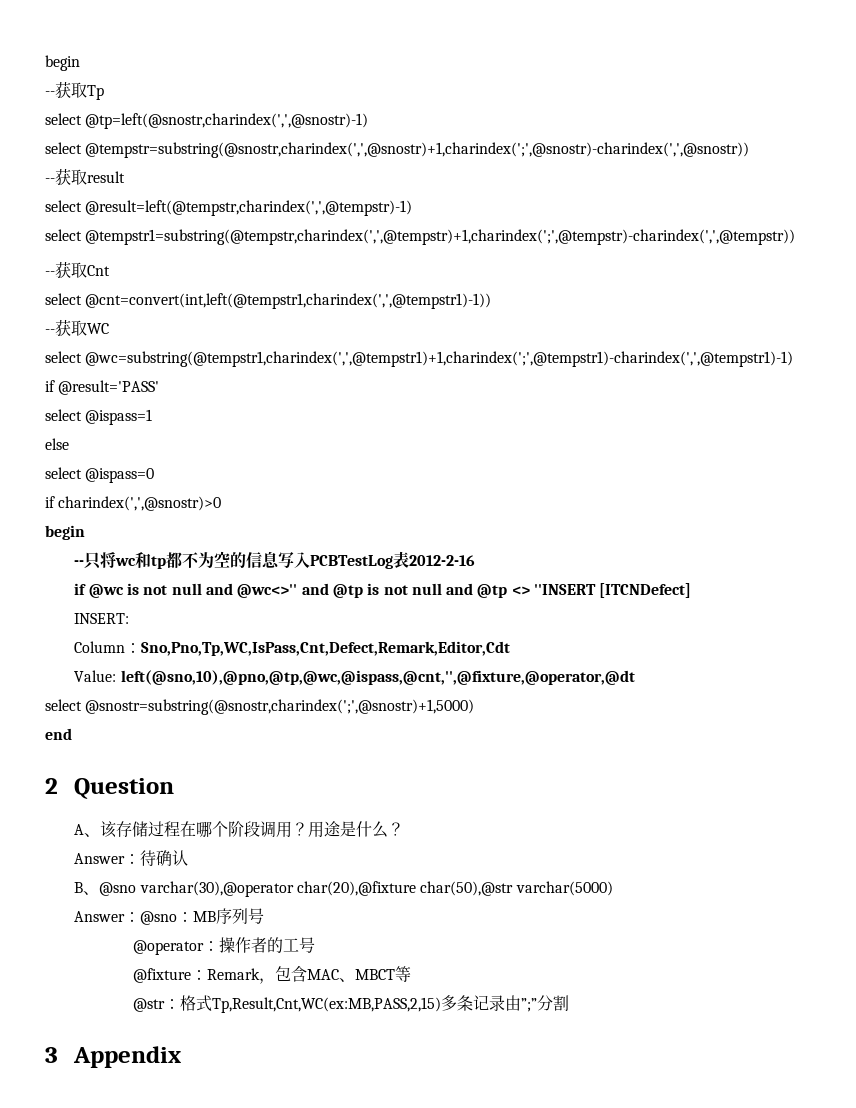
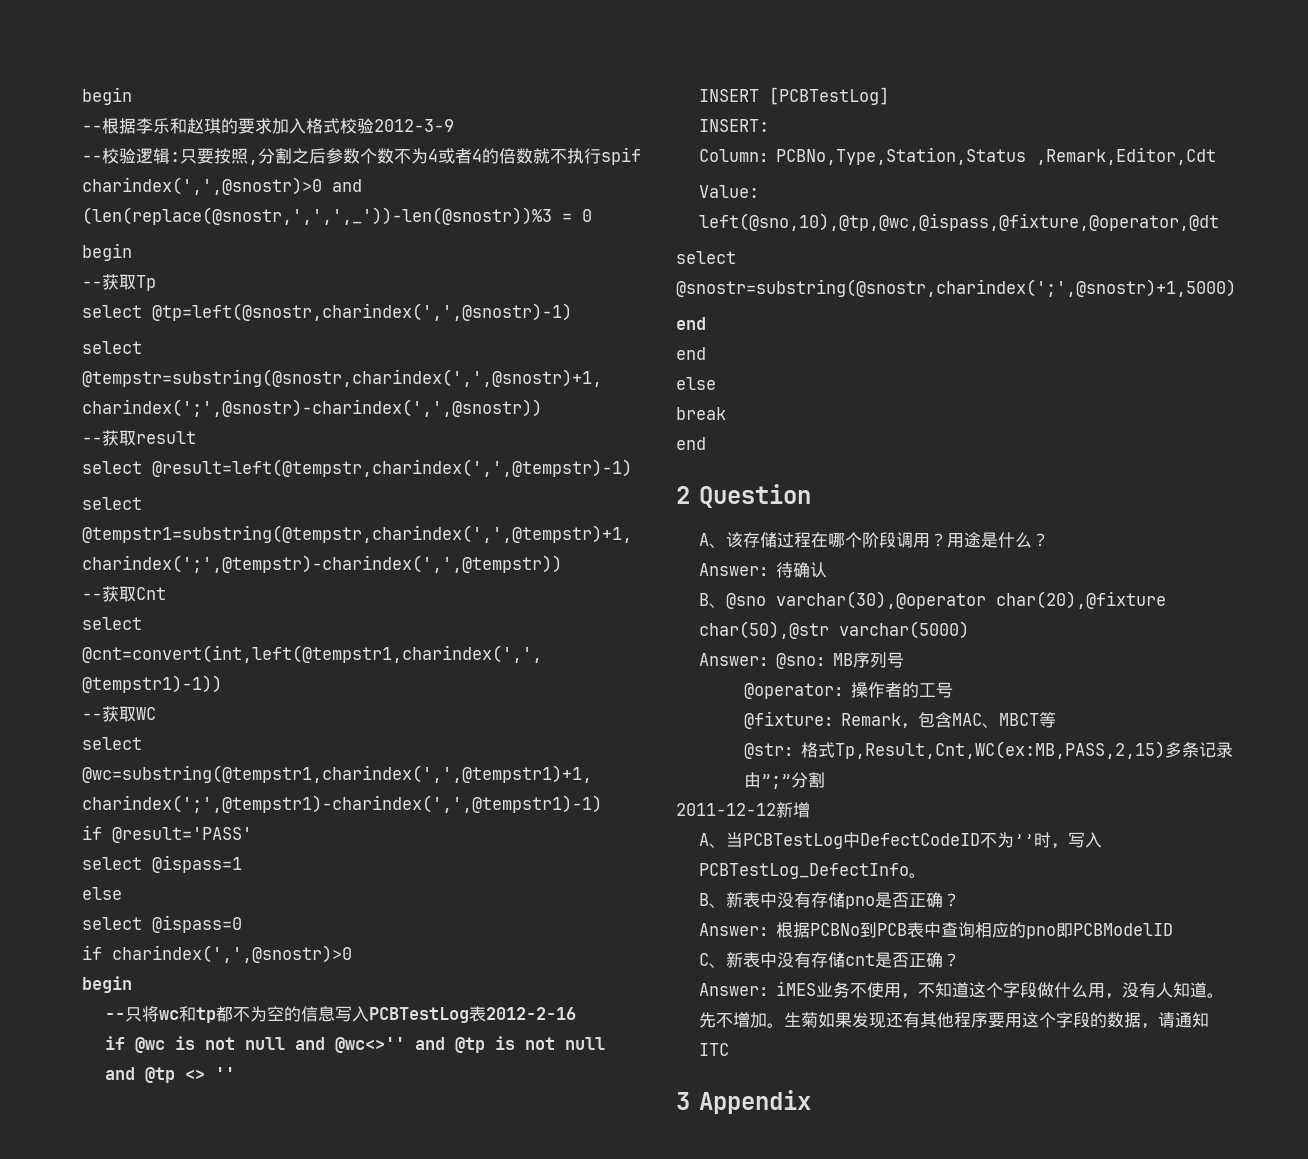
[45,55,80,71] begin -> [82,87,132,105] [82,118,454,134] [82,147,641,165] [82,177,362,195] [82,207,592,225] [82,243,132,261] begin // --根据李乐和赵琪的要求加入格式校验2012-3-9 // --校验逻辑:只要按照,分割之后参数个数不为4或者4的倍数就不执行spif charindex(',',@snostr)>0 and (len(replace(@snostr,',',',_'))-len(@snostr))%3 = 0 // begin
[534,583,692,598] ''INSERT [ITCNDefect] -> [214,1067,235,1080] [698,87,889,105] '' // INSERT [PCBTestLog]
[141,641,511,656] Sno,Pno,Tp,WC,IsPass,Cnt,Defect,Remark,Editor,Cdt -> [775,147,1216,165] PCBNo,Type,Station,Status ,Remark,Editor,Cdt
[120,670,635,685] left(@sno,10),@pno,@tp,@wc,@ispass,@cnt,'',@fixture,@operator,@dt -> [698,213,1219,231] left(@sno,10),@tp,@wc,@ispass,@fixture,@operator,@dt
(72, 734) none -> [676,347,706,360] [676,377,716,390] [676,407,726,420] [676,437,706,450] // end // else // break // end
(569, 1003) none -> [676,802,810,818] [698,832,1102,849] [698,863,926,879] [698,892,960,909] [698,922,1173,939] [698,952,960,968] [698,981,1224,999] [698,1012,1209,1029] [698,1043,729,1056] // 2011-12-12新增 // A、当PCBTestLog中DefectCodeID不为’’时，写入PCBTestLog_DefectInfo。 // B、新表中没有存储pno是否正确？ // Answer：根据PCBNo到PCB表中查询相应的pno即PCBModelID // C、新表中没有存储cnt是否正确？ // Answer：iMES业务不使用，不知道这个字段做什么用，没有人知道。先不增加。生菊如果发现还有其他程序要用这个字段的数据，请通知ITC

